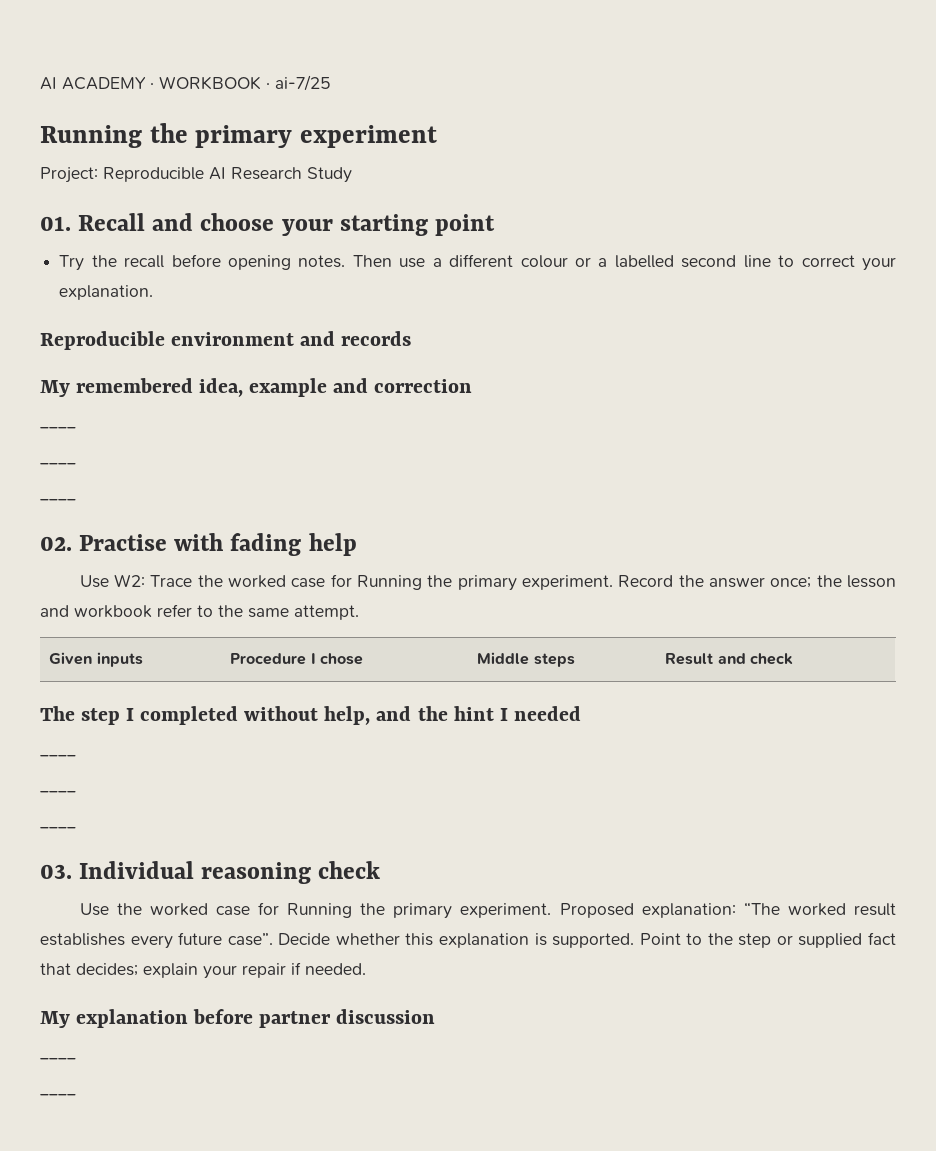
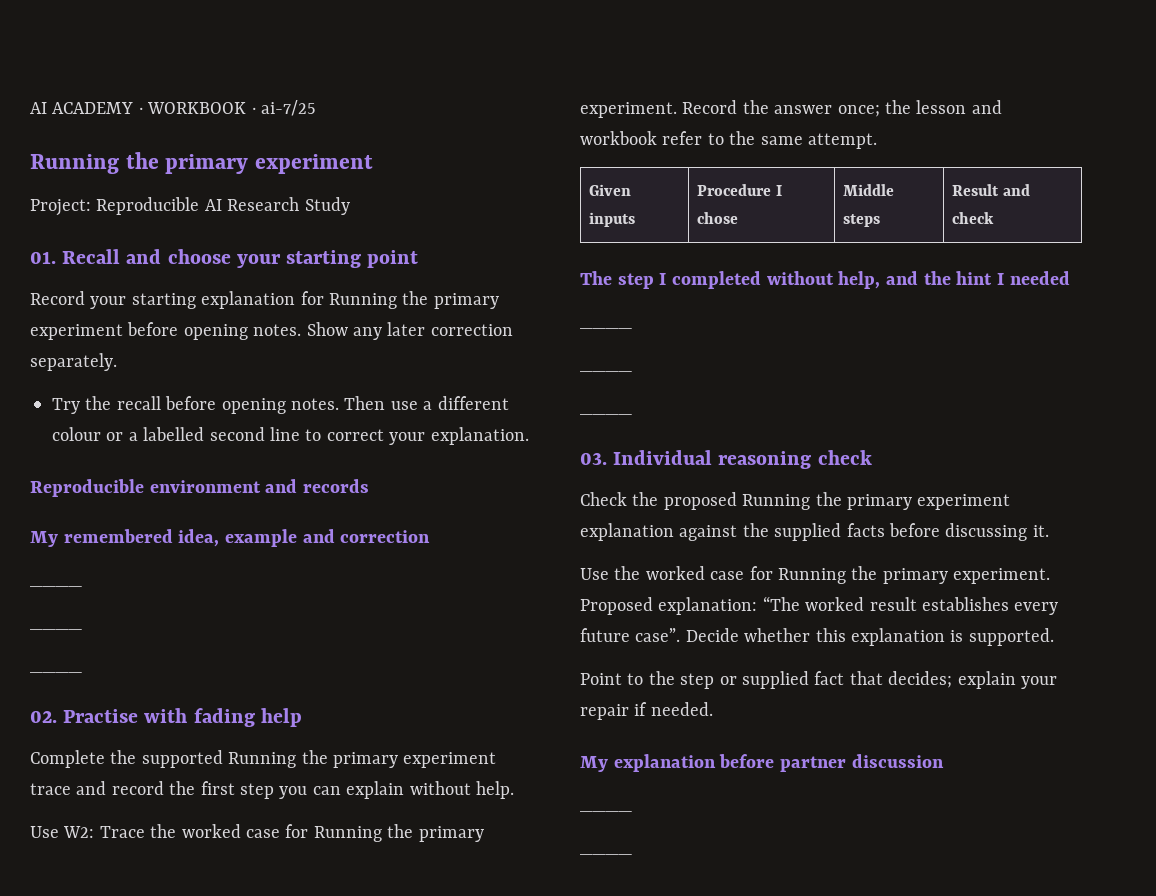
(495, 225) none -> [30,291,499,309] [30,322,513,340] [30,353,117,371] // Record your starting explanation for Running the primary experiment before opening notes. Show any later correction separately.
(357, 544) none -> [30,750,497,768] [30,781,514,799] // Complete the supported Running the primary experiment trace and record the first step you can explain without help.
(381, 870) none -> [580,492,1011,510] [580,523,1049,541] // Check the proposed Running the primary experiment explanation against the supplied facts before discussing it.
(635, 940) none -> (1054, 637) //

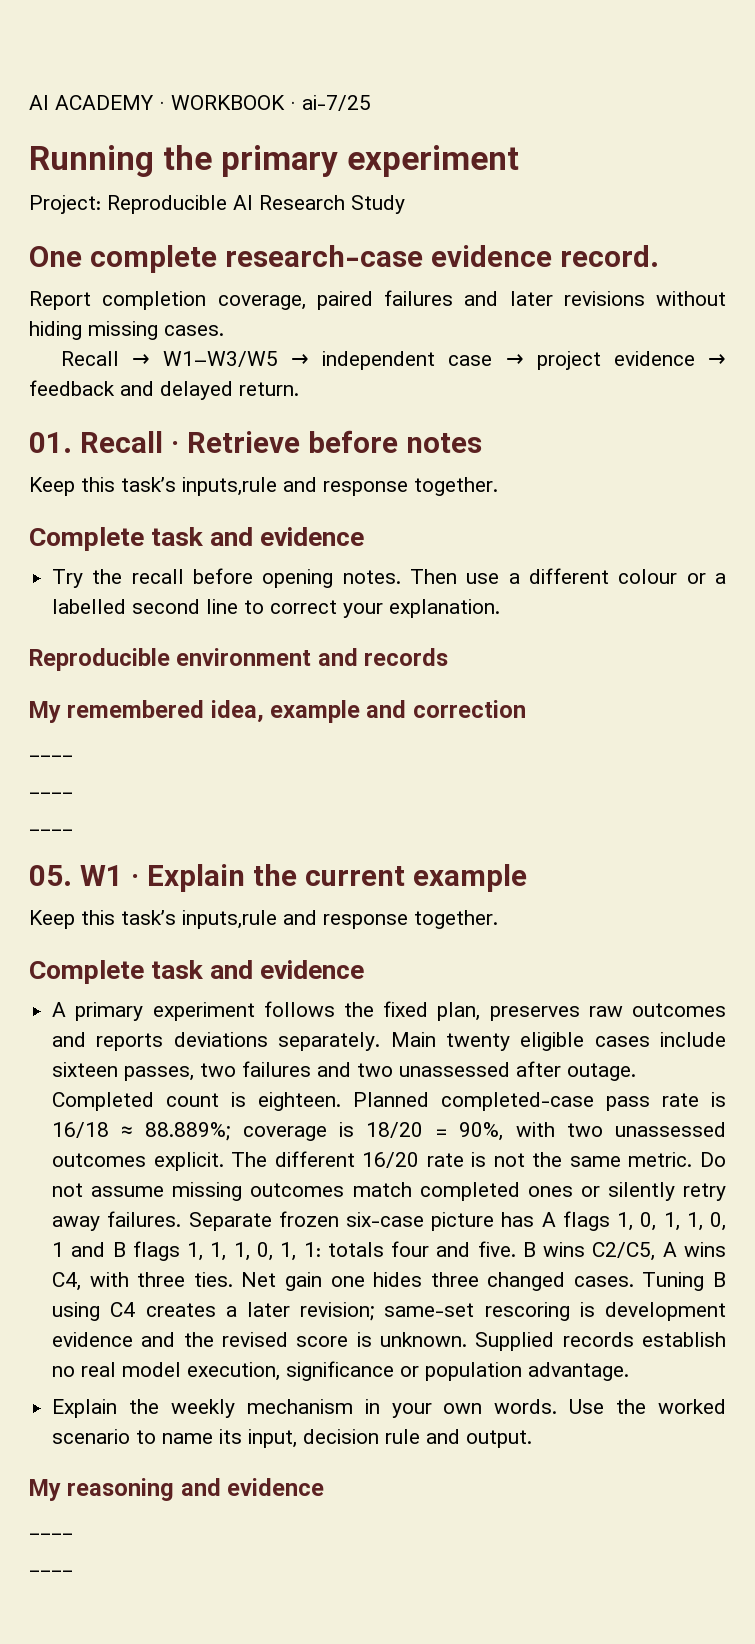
[30,249,419,268] [30,291,499,309] [30,322,513,340] [30,353,117,371] 01. Recall and choose your starting point // Record your starting explanation for Running the primary experiment before opening notes. Show any later correction separately. -> [29,245,659,273] [29,290,726,310] [29,321,224,340] [60,351,726,370] [29,380,299,400] [29,430,482,453] [29,477,498,496] [29,527,365,551] One complete research-case evidence record. // Report completion coverage, paired failures and later revisions without hiding missing cases. // Recall → W1–W3/W5 → independent case → project evidence → feedback and delayed return. // 01. Recall · Retrieve before notes // Keep this task’s inputs,rule and response together. // Complete task and evidence
[30,708,302,727] [30,750,497,768] [30,781,514,799] [30,824,484,842] [580,100,1002,118] [580,131,877,149] [589,184,632,196] [589,212,636,227] [697,184,783,196] [697,212,739,224] [843,184,895,196] [843,214,881,227] [952,184,1031,196] [952,212,995,224] [580,271,1070,289] [580,326,632,329] [580,369,632,372] [580,412,632,415] [580,450,872,469] [580,492,1011,510] [580,523,1049,541] [580,566,1051,584] [580,596,1059,615] [580,628,1054,646] [580,671,1057,689] [580,702,713,720] [580,754,944,772] 02. Practise with fading help // Complete the supported Running the primary experiment trace and record the first step you can explain without help. // Use W2: Trace the worked case for Running the primary experiment. Record the answer once; the lesson and workbook refer to the same attempt. // Given inputs | Procedure I chose | Middle steps | Result and check // The step I completed without help, and the hint I needed // ____ // ____ // ____ // 03. Individual reasoning check // Check the proposed Running the primary experiment explanation against the supplied facts before discussing it. // Use the worked case for Running the primary experiment. Proposed explanation: “The worked result establishes every future case”. Decide whether this explanation is supported. // Point to the step or supplied fact that decides; explain your repair if needed. // My explanation before partner discussion -> [29,864,527,892] [29,910,498,929] [29,960,365,984] [52,1001,726,1021] [52,1032,726,1051] [52,1061,637,1081] [52,1092,726,1111] [52,1122,726,1141] [52,1151,726,1171] [52,1182,727,1201] [52,1211,727,1231] [52,1241,727,1261] [52,1272,726,1291] [52,1302,726,1321] [52,1332,726,1351] [52,1361,630,1381] [52,1399,726,1418] [52,1429,533,1448] [29,1478,325,1501] 05. W1 · Explain the current example // Keep this task’s inputs,rule and response together. // Complete task and evidence // A primary experiment follows the fixed plan, preserves raw outcomes and reports deviations separately. Main twenty eligible cases include sixteen passes, two failures and two unassessed after outage. Completed count is eighteen. Planned completed-case pass rate is 16/18 ≈ 88.889%; coverage is 18/20 = 90%, with two unassessed outcomes explicit. The different 16/20 rate is not the same metric. Do not assume missing outcomes match completed ones or silently retry away failures. Separate frozen six-case picture has A flags 1, 0, 1, 1, 0, 1 and B flags 1, 1, 1, 0, 1, 1: totals four and five. B wins C2/C5, A wins C4, with three ties. Net gain one hides three changed cases. Tuning B using C4 creates a later revision; same-set rescoring is development evidence and the revised score is unknown. Supplied records establish no real model execution, significance or population advantage. // Explain the weekly mechanism in your own words. Use the worked scenario to name its input, decision rule and output. // My reasoning and evidence

